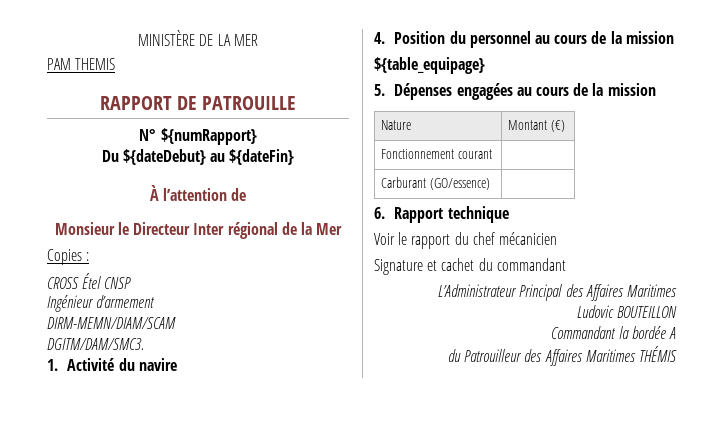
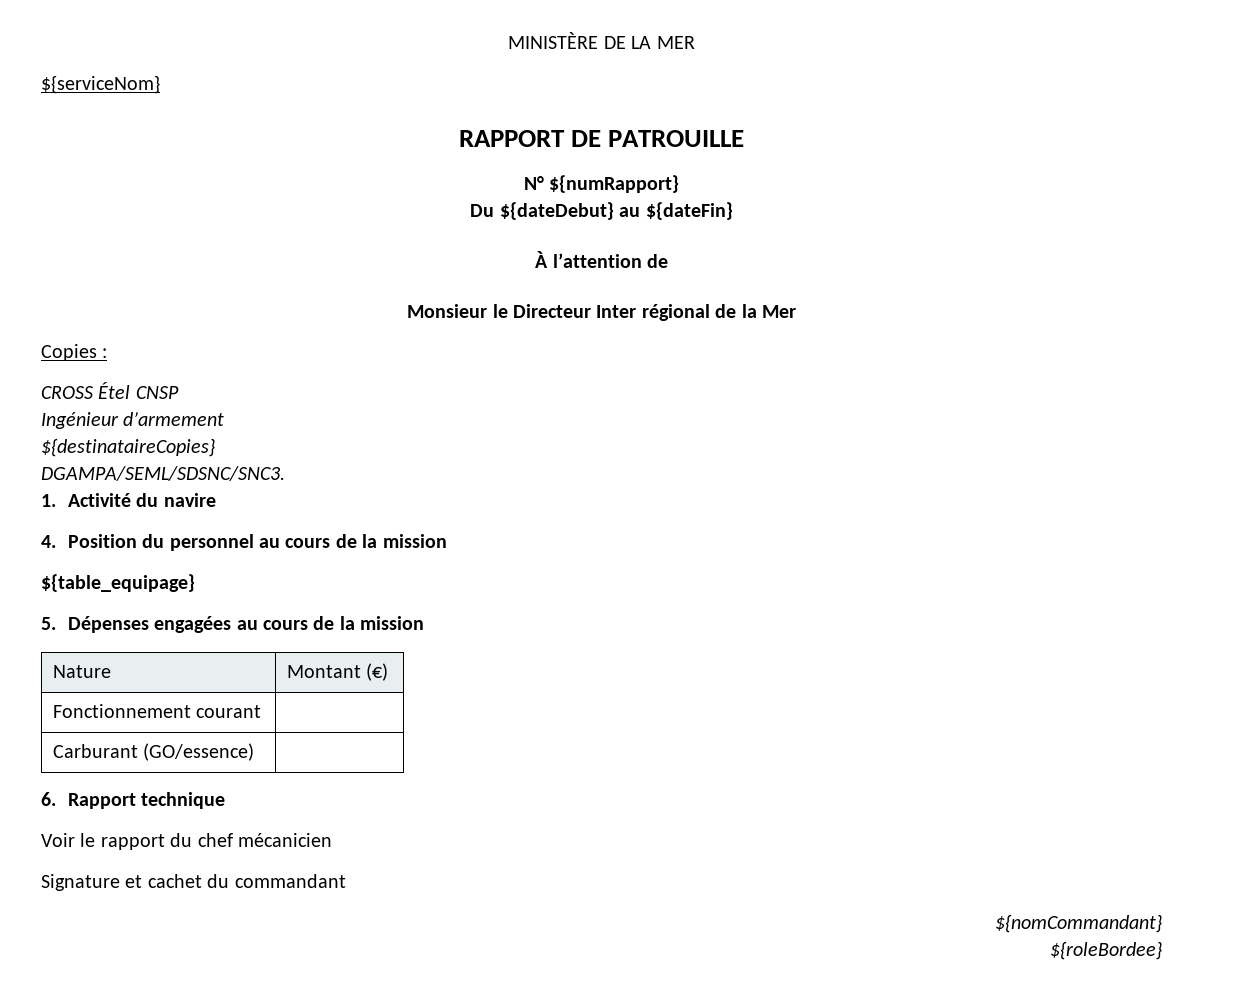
[47,58,116,70] PAM THEMIS -> [41,75,160,94] ${serviceNom}
[47,317,176,329] [47,338,144,350] DIRM-MEMN/DIAM/SCAM // DGITM/DAM/SMC3. -> [41,438,215,457] [41,466,285,481] ${destinataireCopies} // DGAMPA/SEML/SDSNC/SNC3.
[438,284,677,301] [576,305,677,318] [551,326,676,339] [448,346,677,366] L’Administrateur Principal des Affaires Maritimes // Ludovic BOUTEILLON // Commandant la bordée A // du Patrouilleur des Affaires Maritimes THÉMIS -> [995,914,1162,933] [1050,941,1162,960] ${nomCommandant} // ${roleBordee}

